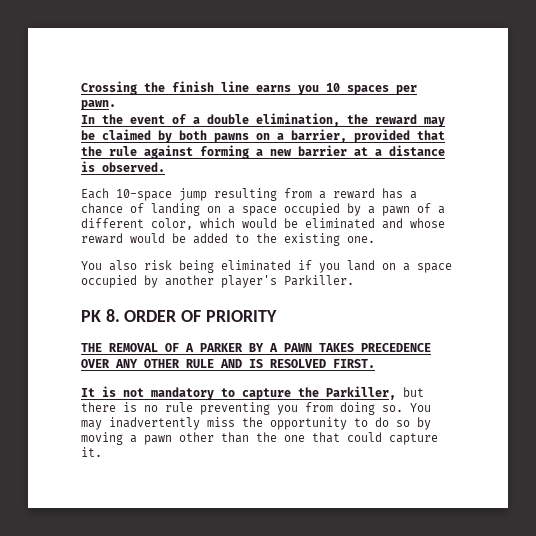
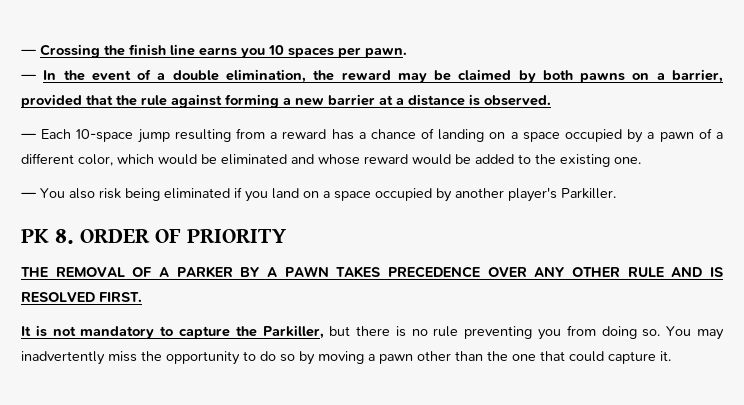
(81, 88) none -> [21,49,36,55] ―
(116, 105) none -> [21,74,36,80] ―
(165, 167) none -> [21,133,36,139] ―
(375, 239) none -> [21,192,36,198] ―

